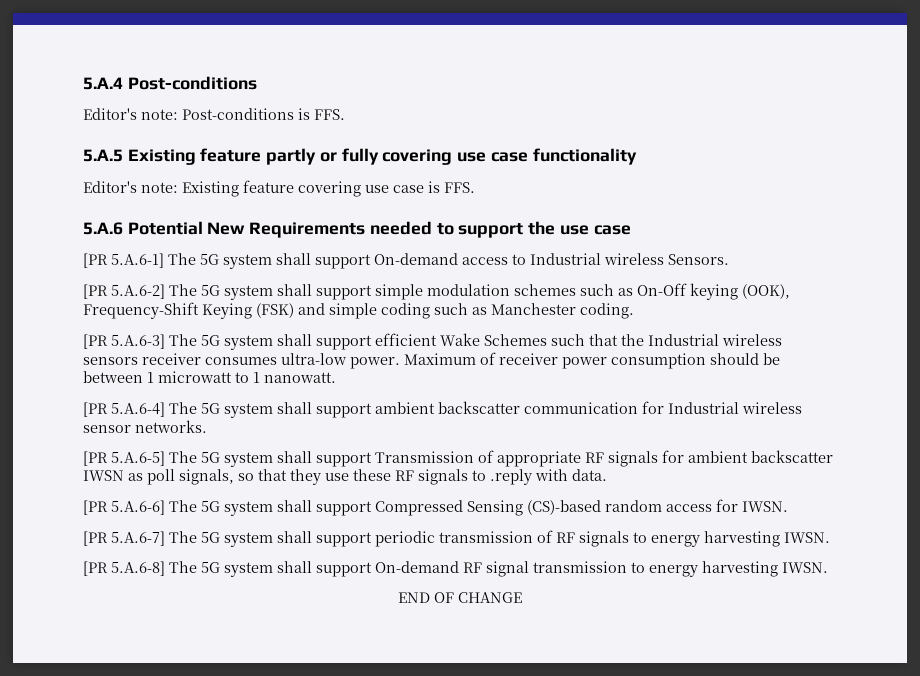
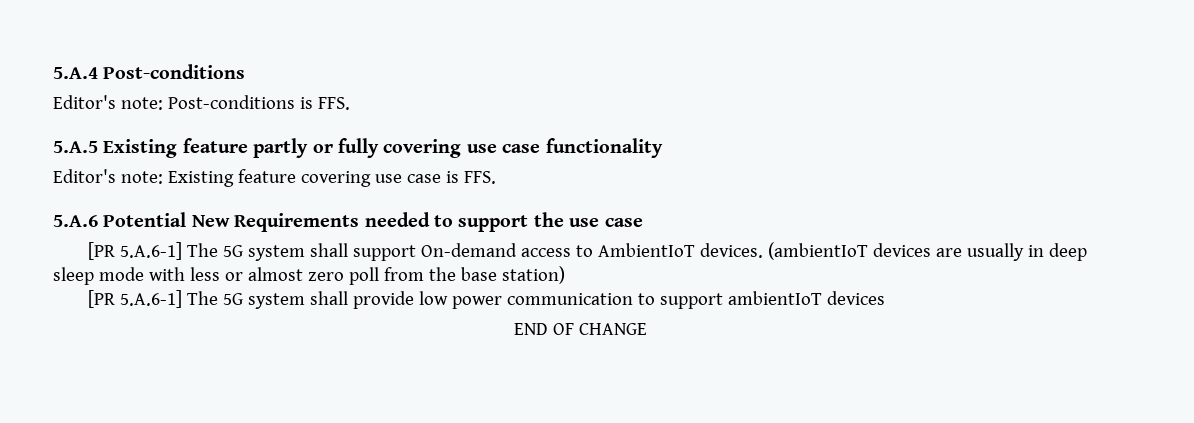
[530,253,729,265] [83,283,790,300] [83,302,634,319] [83,333,782,350] [83,352,780,369] [83,371,336,383] [83,401,802,418] [83,420,207,433] [83,450,833,467] [83,469,607,485] [83,499,788,516] [83,530,830,547] [83,561,828,577] Industrial wireless Sensors. // [PR 5.A.6-2] The 5G system shall support simple modulation schemes such as On-Off keying (OOK), Frequency-Shift Keying (FSK) and simple coding such as Manchester coding. // [PR 5.A.6-3] The 5G system shall support efficient Wake Schemes such that the Industrial wireless sensors receiver consumes ultra-low power. Maximum of receiver power consumption should be between 1 microwatt to 1 nanowatt. // [PR 5.A.6-4] The 5G system shall support ambient backscatter communication for Industrial wireless sensor networks. // [PR 5.A.6-5] The 5G system shall support Transmission of appropriate RF signals for ambient backscatter IWSN as poll signals, so that they use these RF signals to .reply with data. // [PR 5.A.6-6] The 5G system shall support Compressed Sensing (CS)-based random access for IWSN. // [PR 5.A.6-7] The 5G system shall support periodic transmission of RF signals to energy harvesting IWSN. // [PR 5.A.6-8] The 5G system shall support On-demand RF signal transmission to energy harvesting IWSN. -> [597,242,1087,261] [53,266,565,285] [87,290,885,309] AmbientIoT devices. (ambientIoT devices are usually in deep sleep mode with less or almost zero poll from the base station) // [PR 5.A.6-1] The 5G system shall provide low power communication to support ambientIoT devices

